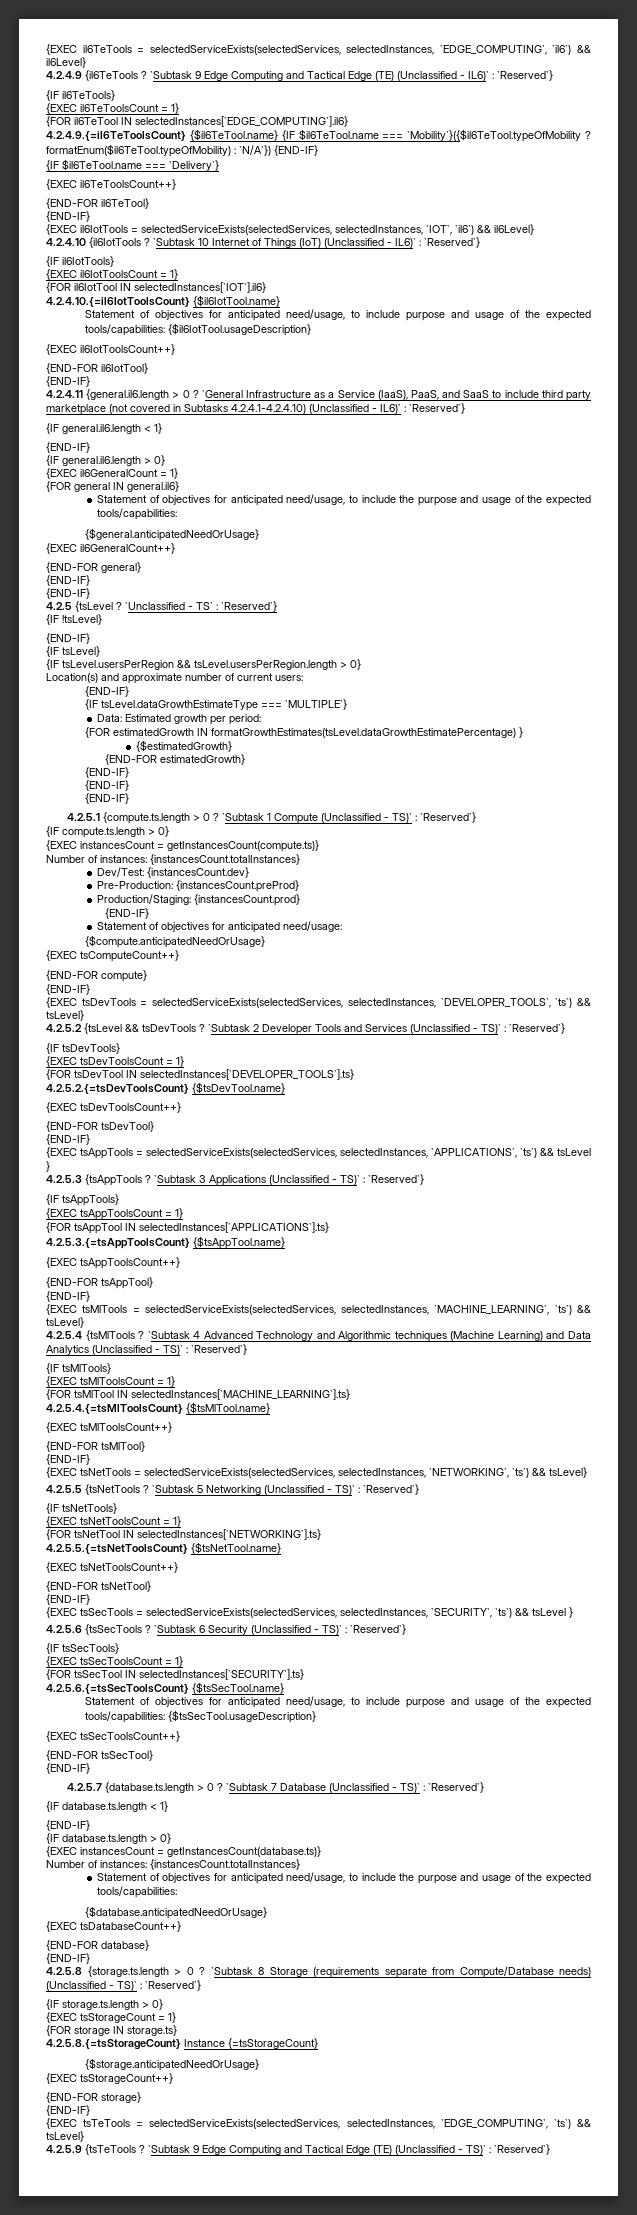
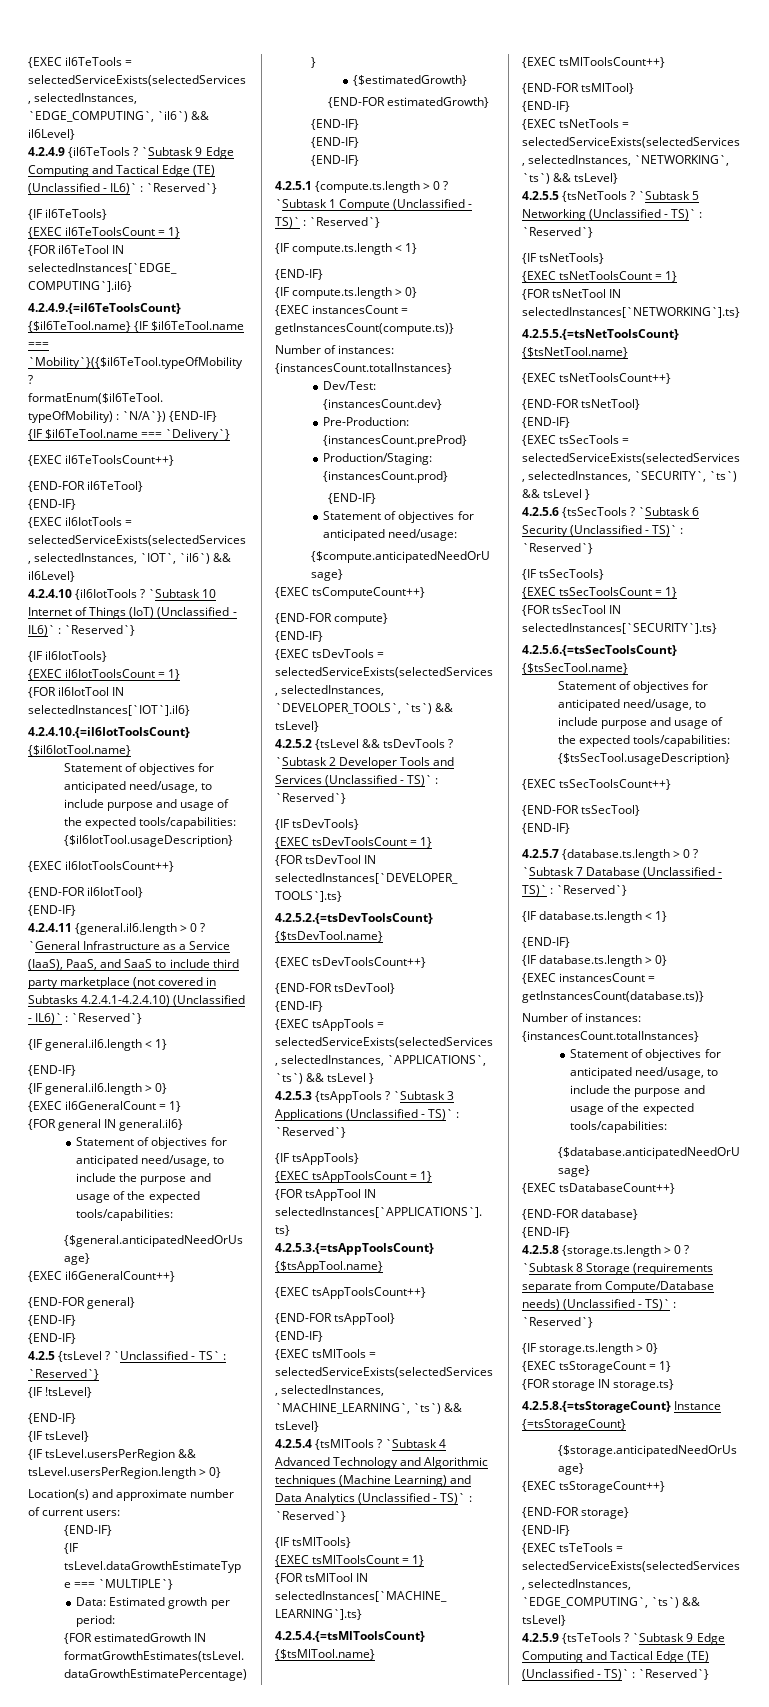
(476, 817) none -> [275,243,418,255] [275,269,323,280] // {IF compute.ts.length < 1} // {END-IF}

